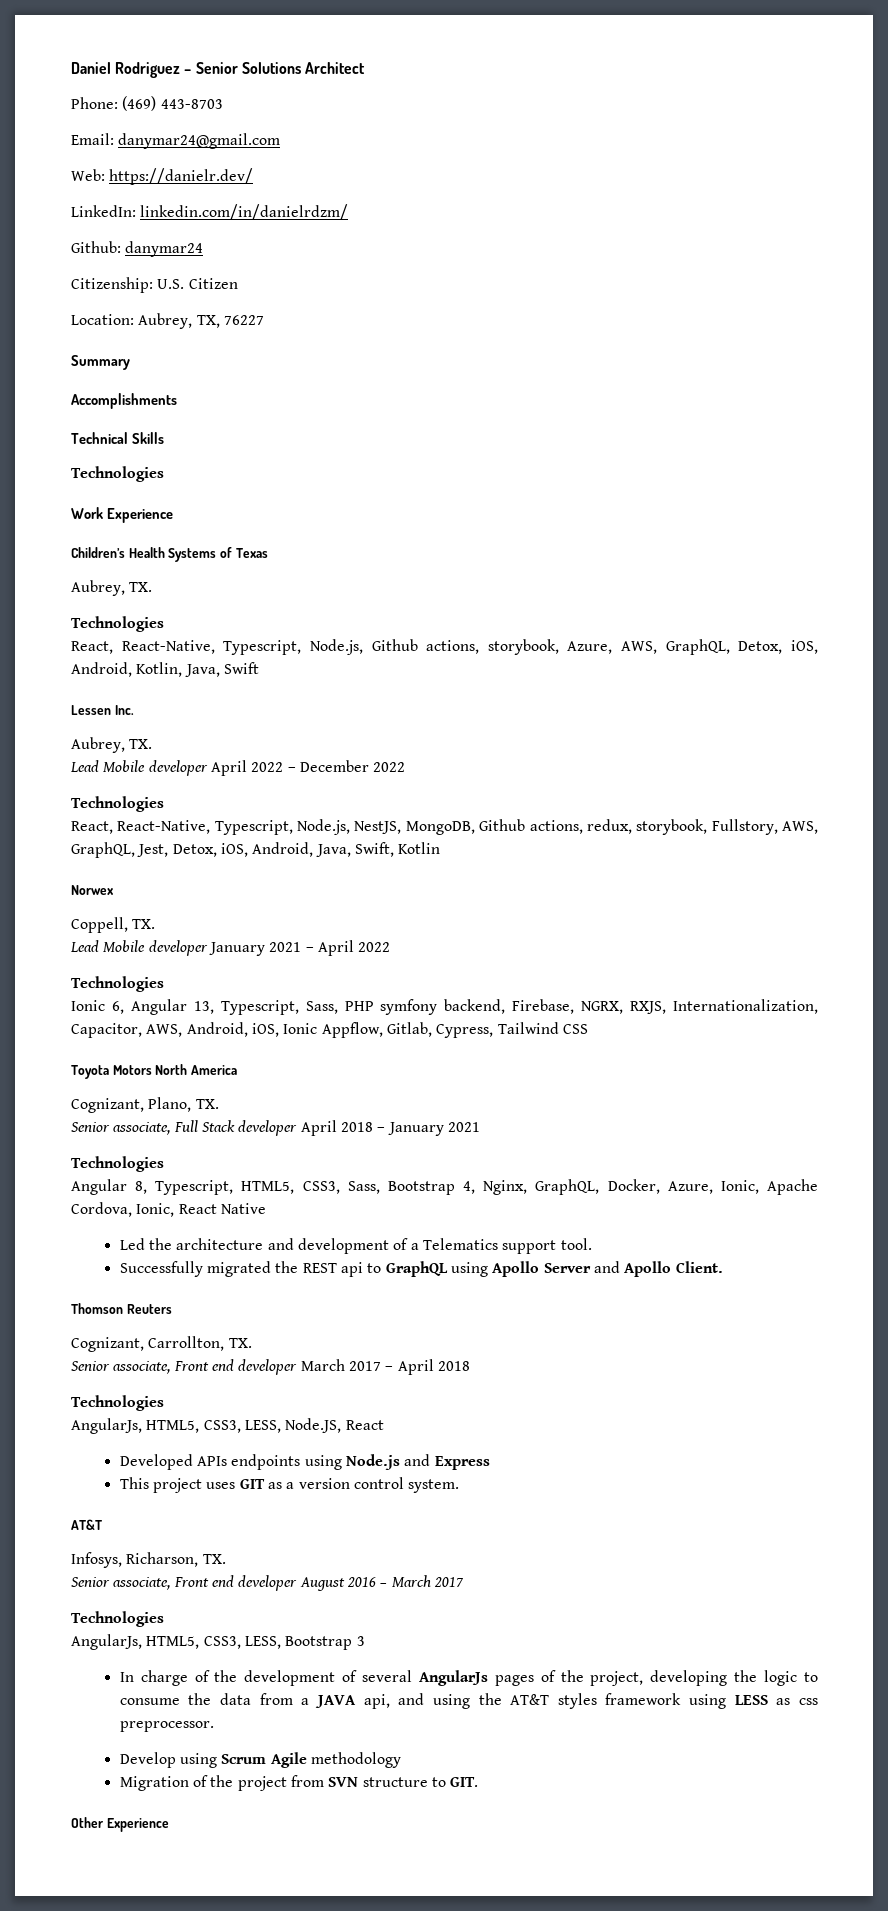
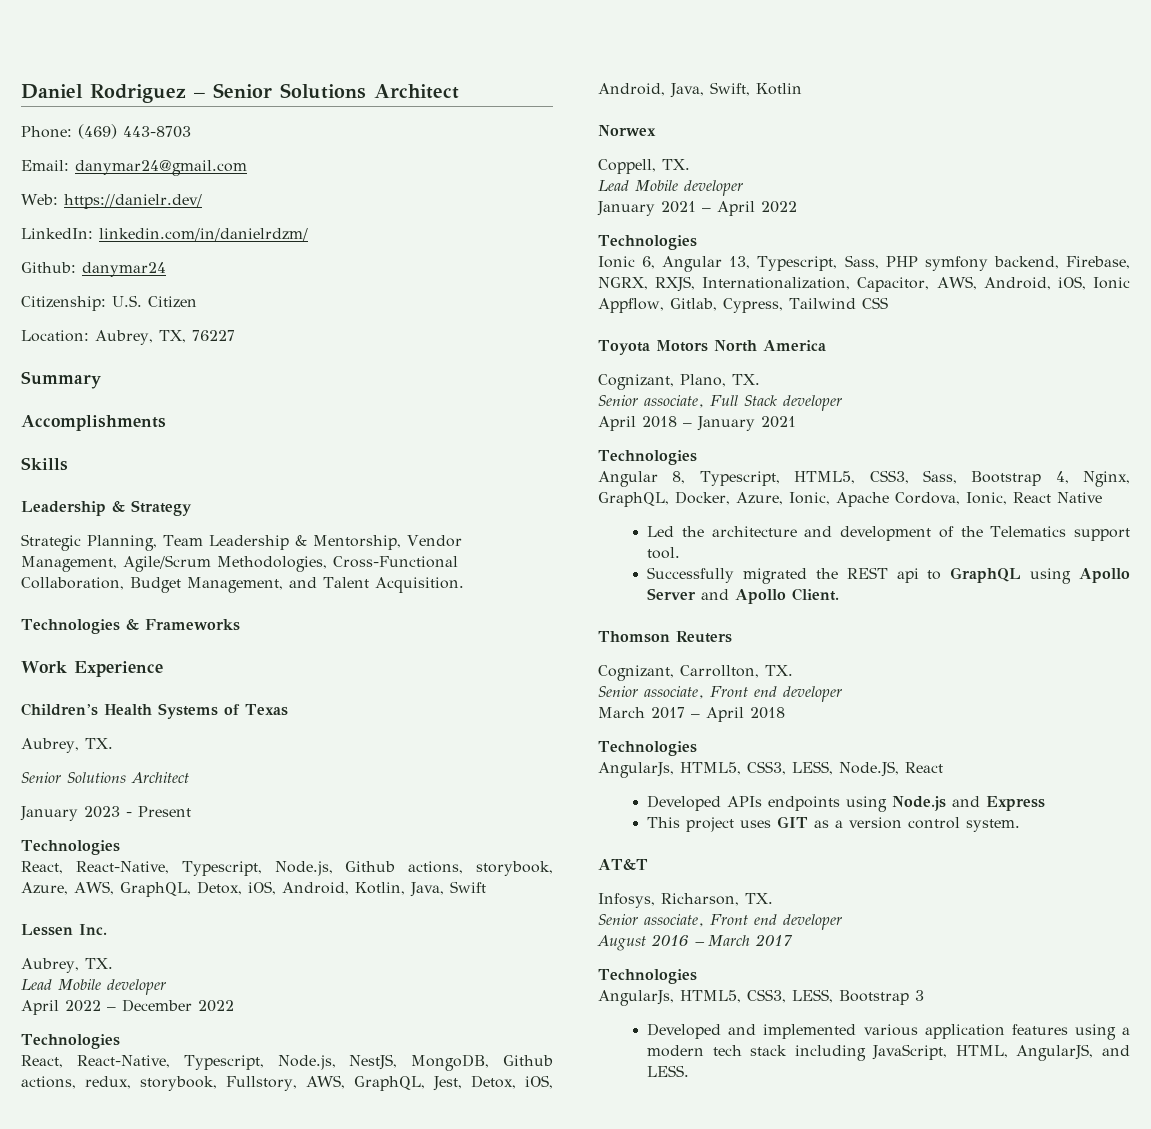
[71,432,128,444] Technical -> (166, 423) none
[71,466,164,482] // Technologies -> [21,500,192,516] [21,534,462,551] [21,555,458,572] [21,577,464,593] [21,619,240,634] // Leadership & Strategy // Strategic Planning, Team Leadership & Mentorship, Vendor Management, Agile/Scrum Methodologies, Cross-Functional Collaboration, Budget Management, and Talent Acquisition. // Technologies & Frameworks
(153, 587) none -> [21,772,189,783] [20,806,191,821] // Senior Solutions Architect // January 2023 - Present
(208, 768) none -> (166, 987) //
(208, 948) none -> (743, 188) //
(298, 1128) none -> (842, 403) //
[410,1243,419,1250] a -> [960,526,983,537] the
(298, 1367) none -> (842, 694) //
(298, 1583) none -> (842, 922) //
[119,1670,819,1686] [119,1693,819,1709] [119,1721,214,1732] [119,1752,402,1768] [119,1775,479,1791] [71,1817,169,1832] In charge of the development of several AngularJs pages of the project, developing the logic to consume the data from a JAVA api, and using the AT&T styles framework using LESS as css preprocessor. // Develop using Scrum Agile methodology // Migration of the project from SVN structure to GIT. // Other Experience -> [647,1023,1130,1040] [647,1044,1130,1061] [647,1065,690,1077] Developed and implemented various application features using a modern tech stack including JavaScript, HTML, AngularJS, and LESS.

